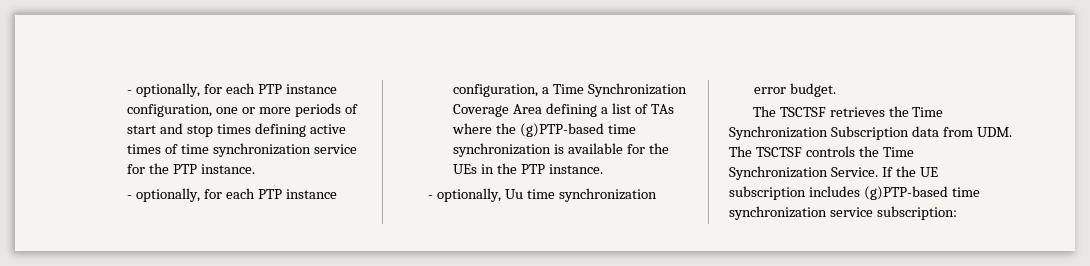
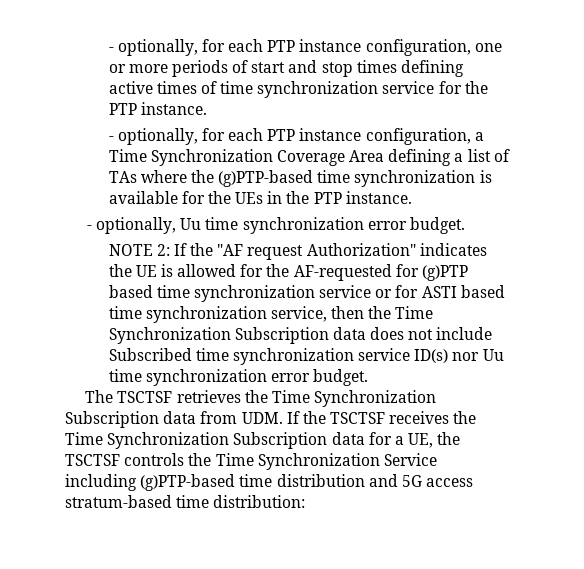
(837, 90) none -> [108,243,487,260] [108,264,469,281] [108,285,505,302] [108,306,434,323] [108,327,493,344] [108,348,504,365] [108,369,369,386] // NOTE 2: If the "AF request Authorization" indicates the UE is allowed for the AF-requested for (g)PTP based time synchronization service or for ASTI based time synchronization service, then the Time Synchronization Subscription data does not include Subscribed time synchronization service ID(s) nor Uu time synchronization error budget.
[729,146,752,157] The -> [286,411,477,424] [65,432,461,449] If the TSCTSF receives the Time Synchronization Subscription data for a UE, the
[830,166,938,177] [729,186,980,200] [729,206,957,220] Service. If the UE subscription includes (g)PTP-based time synchronization service subscription: -> [383,453,437,466] [65,474,474,491] [65,495,306,508] Service including (g)PTP-based time distribution and 5G access stratum-based time distribution:

